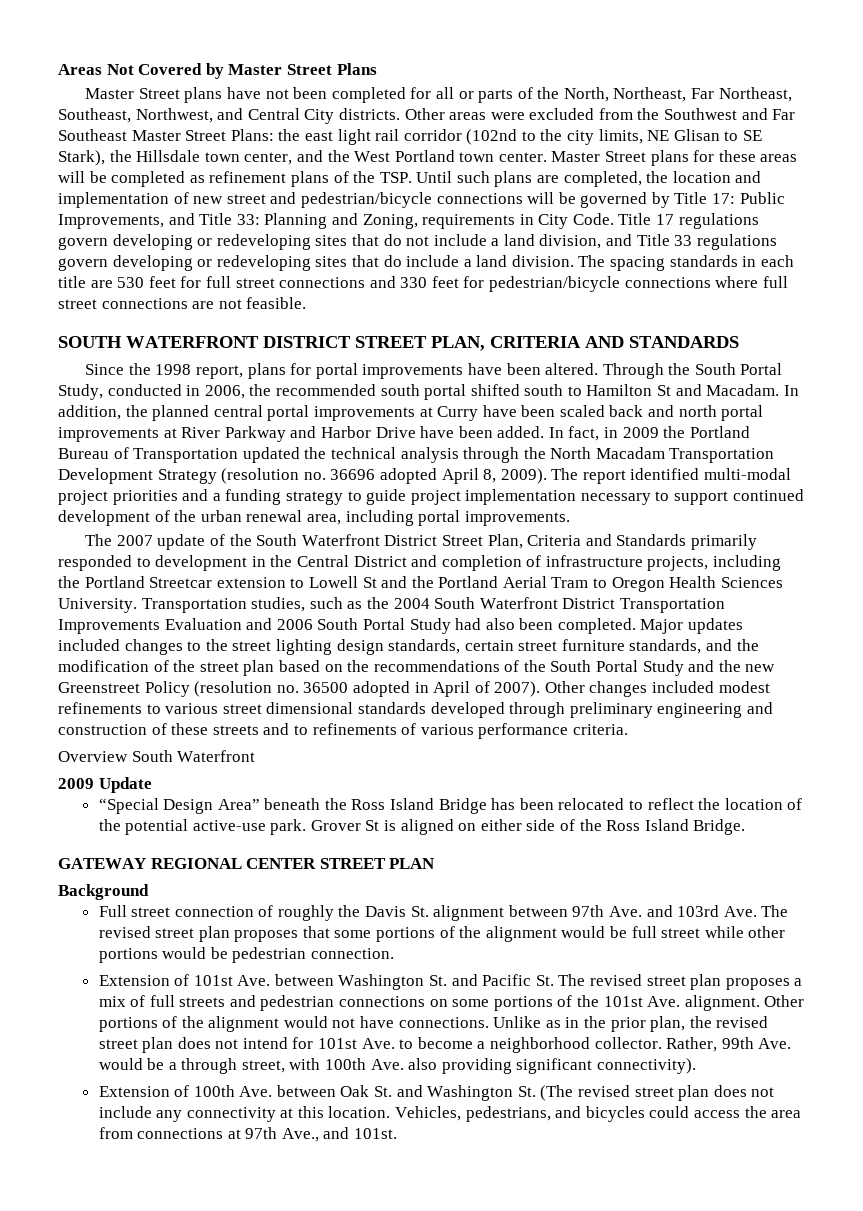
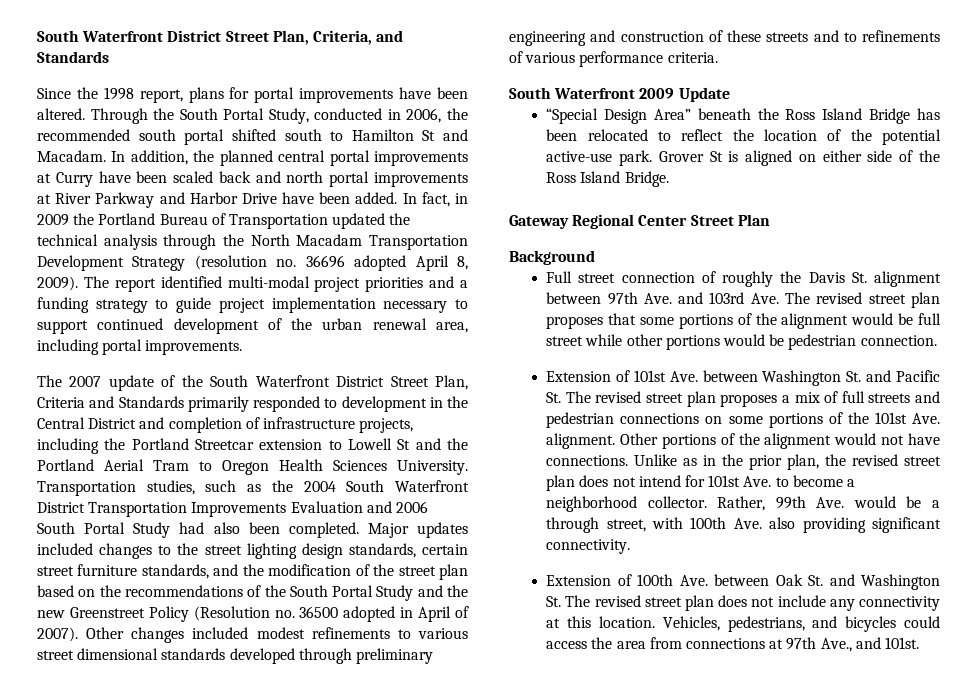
[58,63,377,79] [85,87,792,103] [58,108,796,124] [58,129,763,145] [58,150,798,166] [58,171,762,187] [58,192,785,208] [58,213,759,229] [58,234,777,250] [58,255,794,271] [58,276,788,292] [58,297,307,309] [58,336,739,351] Areas Not Covered by Master Street Plans // Master Street plans have not been completed for all or parts of the North, Northeast, Far Northeast, Southeast, Northwest, and Central City districts. Other areas were excluded from the Southwest and Far Southeast Master Street Plans: the east light rail corridor (102nd to the city limits, NE Glisan to SE Stark), the Hillsdale town center, and the West Portland town center. Master Street plans for these areas will be completed as refinement plans of the TSP. Until such plans are completed, the location and implementation of new street and pedestrian/bicycle connections will be governed by Title 17: Public Improvements, and Title 33: Planning and Zoning, requirements in City Code. Title 17 regulations govern developing or redeveloping sites that do not include a land division, and Title 33 regulations govern developing or redeveloping sites that do include a land division. The spacing standards in each title are 530 feet for full street connections and 330 feet for pedestrian/bicycle connections where full street connections are not feasible. // SOUTH WATERFRONT DISTRICT STREET PLAN, CRITERIA AND STANDARDS -> [37,30,404,45] [37,51,109,63] South Waterfront District Street Plan, Criteria, and Standards
[194,681,273,697] (resolution -> [193,606,270,621] (Resolution
[58,750,256,762] Overview South Waterfront // -> [509,87,636,99] South Waterfront
[58,858,436,869] GATEWAY REGIONAL CENTER STREET PLAN -> [509,214,770,229] Gateway Regional Center Street Plan
[597,1058,697,1074] connectivity). -> [546,539,631,554] connectivity.
[540,1085,574,1101] (The -> [565,595,591,607] The

